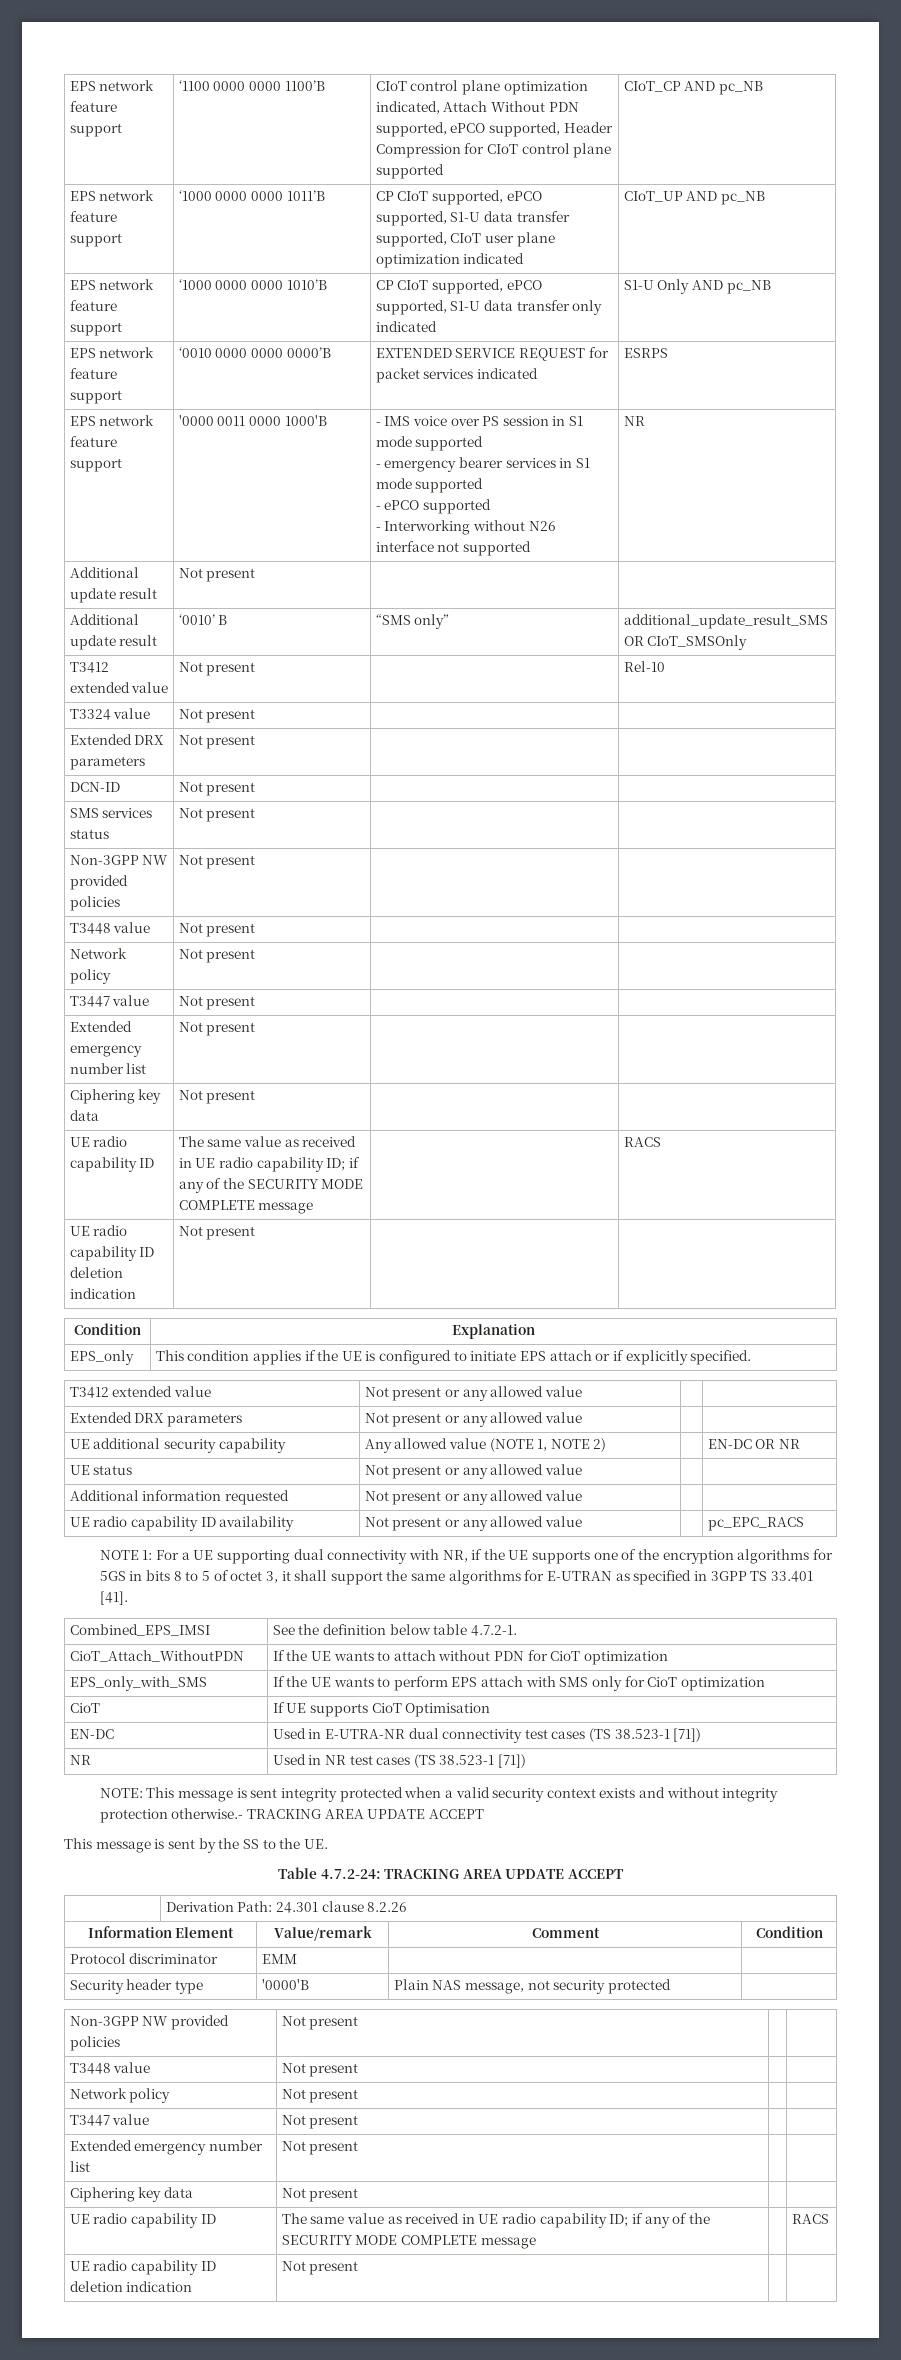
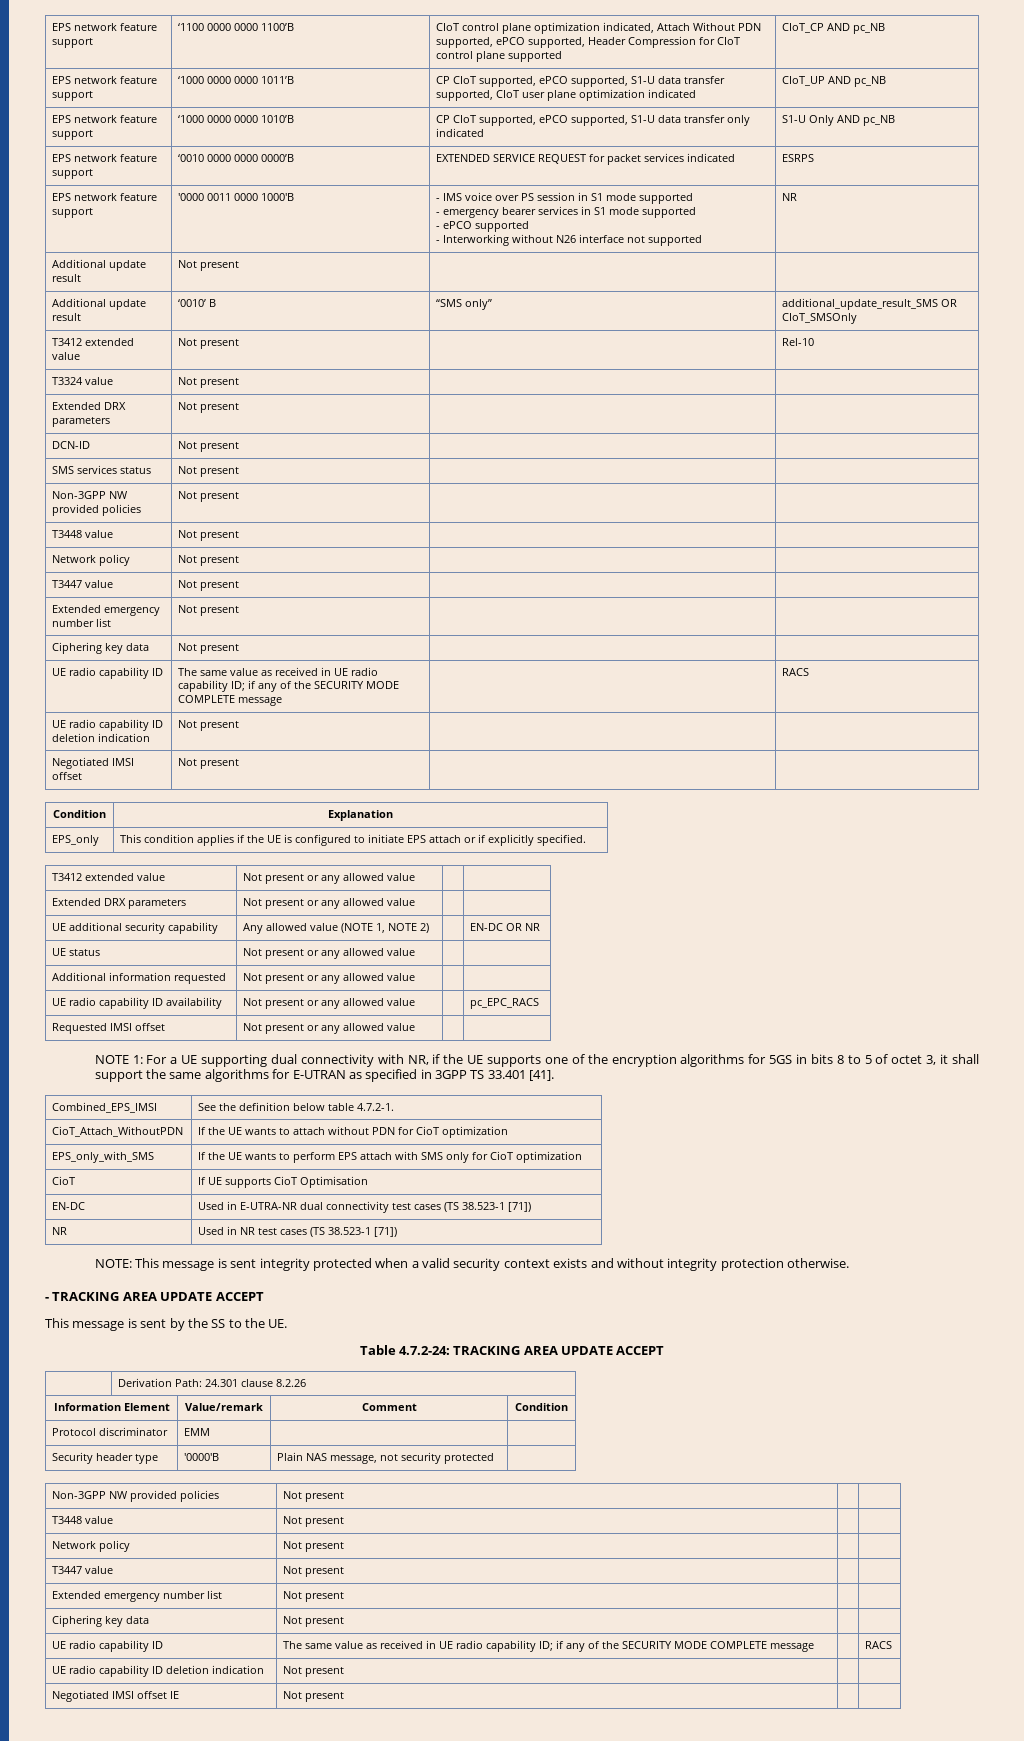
(256, 1233) none -> [52,757,135,769] [52,772,83,780] [178,758,240,769] // Negotiated IMSI offset | Not present | |
(804, 1524) none -> [52,1023,166,1034] [243,1023,416,1034] // Requested IMSI offset | Not present or any allowed value | |
[171,1808,244,1819] otherwise.- -> [787,1258,850,1268] [45,1297,49,1301] otherwise. // -
(359, 2268) none -> [52,1690,180,1702] [283,1691,345,1702] // Negotiated IMSI offset IE | Not present | |

